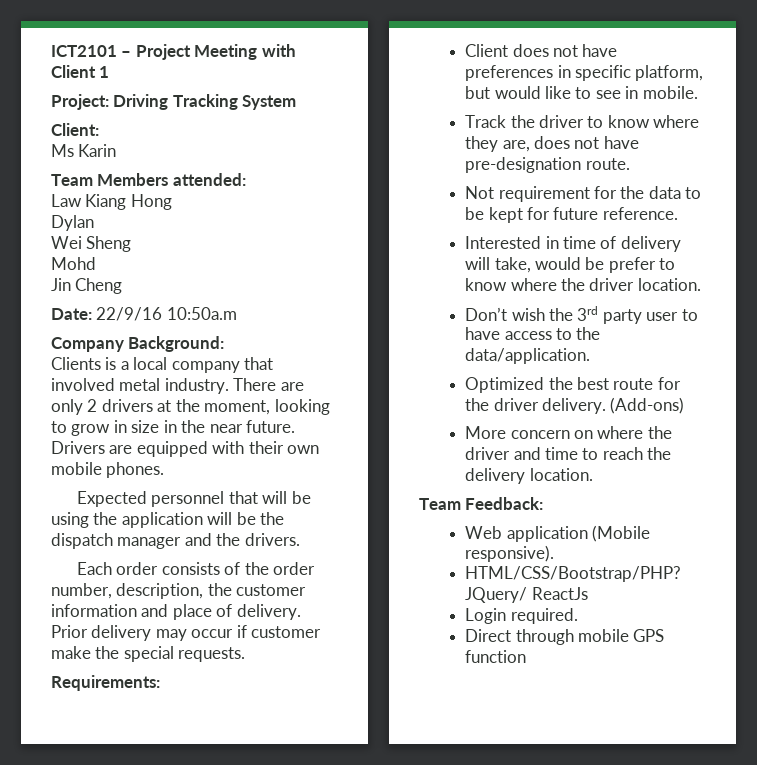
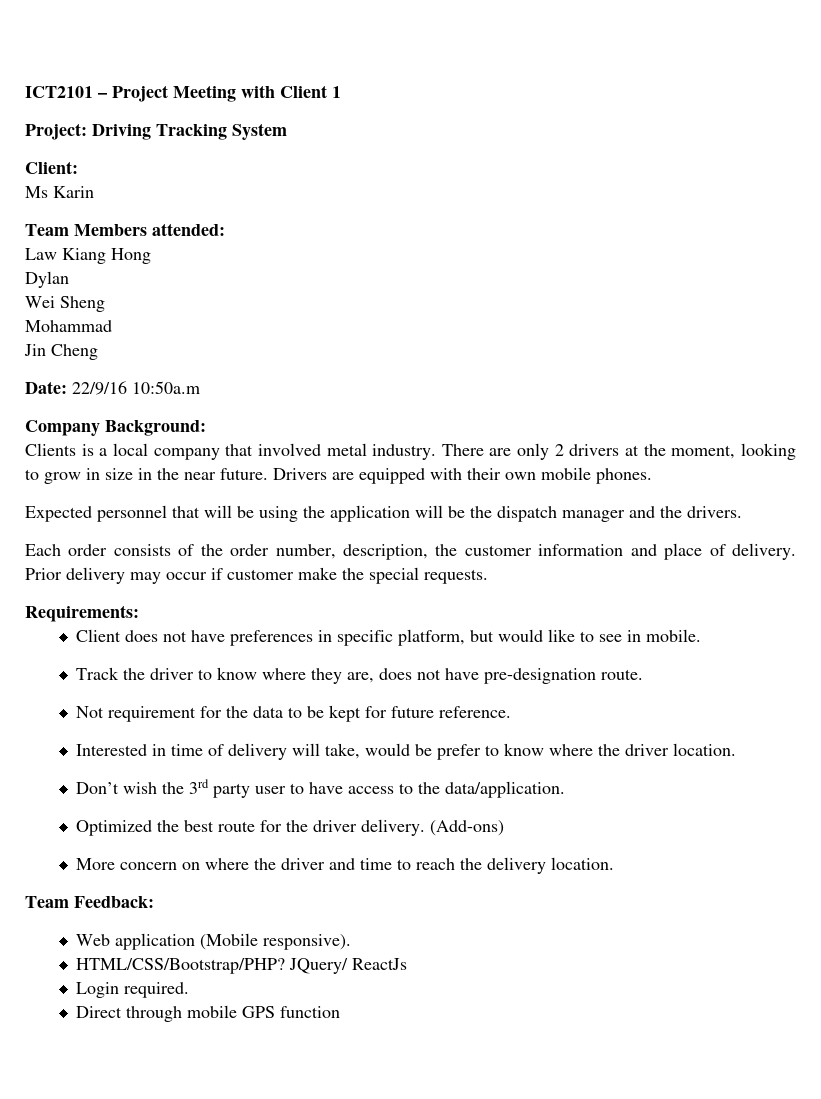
[51,257,96,270] Mohd -> [25,320,112,332] Mohammad

